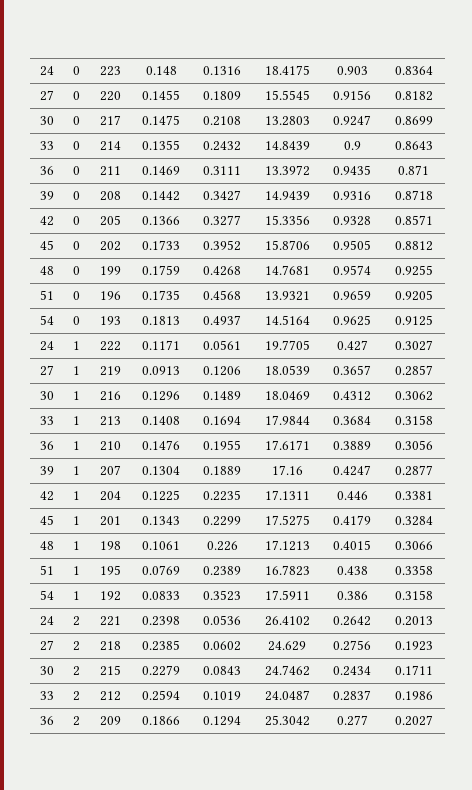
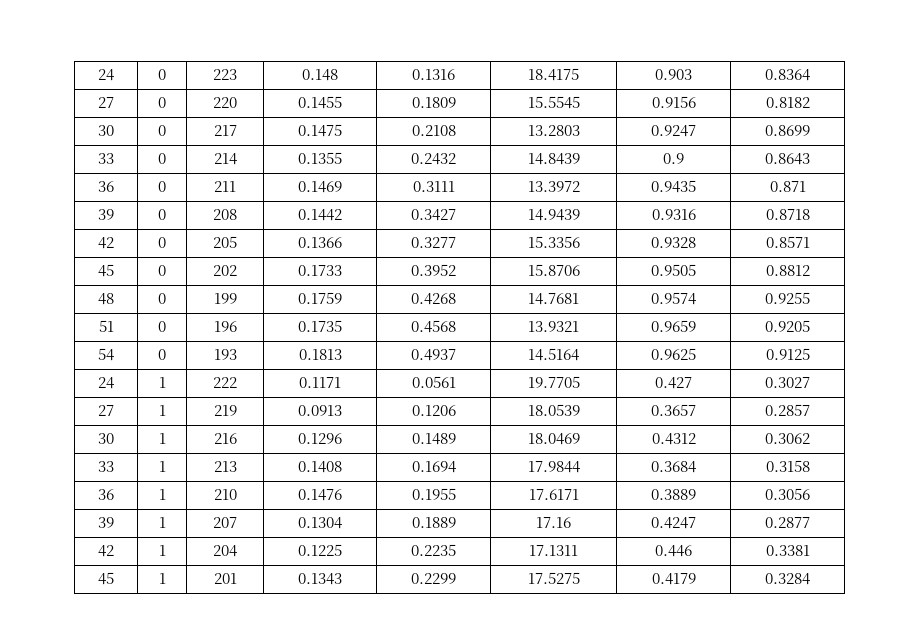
[40,541,54,550] [73,541,80,550] [99,541,121,550] [142,541,180,550] [206,541,238,551] [264,540,310,551] [333,540,371,550] [394,541,433,550] [40,565,54,575] [73,566,80,575] [99,565,121,575] [142,565,180,575] [203,566,241,576] [264,565,310,576] [336,566,368,575] [394,565,433,575] [40,590,54,600] [73,591,80,600] [99,591,121,601] [142,591,180,600] [203,590,241,601] [264,590,310,600] [336,591,368,600] [394,590,433,600] [40,616,54,626] [73,616,80,626] [99,616,121,626] [142,616,180,626] [203,615,241,625] [264,616,310,626] [333,616,371,626] [394,616,433,626] [40,640,54,651] [73,641,80,651] [99,641,121,651] [142,640,180,651] [203,641,241,651] [268,641,306,651] [333,640,371,651] [394,641,433,651] [40,666,54,675] [73,666,80,676] [99,665,121,676] [142,665,180,676] [203,666,241,675] [264,665,310,676] [333,666,371,676] [394,665,433,675] [40,691,54,700] [73,691,80,701] [99,691,121,701] [142,690,180,701] [203,691,241,700] [264,690,310,701] [333,690,371,701] [394,691,433,700] [40,716,54,725] [73,716,80,726] [99,716,121,726] [142,716,180,725] [203,716,241,726] [264,715,310,726] [336,715,368,726] [394,715,433,726] // 48 | 1 | 198 | 0.1061 | 0.226 | 17.1213 | 0.4015 | 0.3066 // 51 | 1 | 195 | 0.0769 | 0.2389 | 16.7823 | 0.438 | 0.3358 // 54 | 1 | 192 | 0.0833 | 0.3523 | 17.5911 | 0.386 | 0.3158 // 24 | 2 | 221 | 0.2398 | 0.0536 | 26.4102 | 0.2642 | 0.2013 // 27 | 2 | 218 | 0.2385 | 0.0602 | 24.629 | 0.2756 | 0.1923 // 30 | 2 | 215 | 0.2279 | 0.0843 | 24.7462 | 0.2434 | 0.1711 // 33 | 2 | 212 | 0.2594 | 0.1019 | 24.0487 | 0.2837 | 0.1986 // 36 | 2 | 209 | 0.1866 | 0.1294 | 25.3042 | 0.277 | 0.2027 -> (810, 579) none

